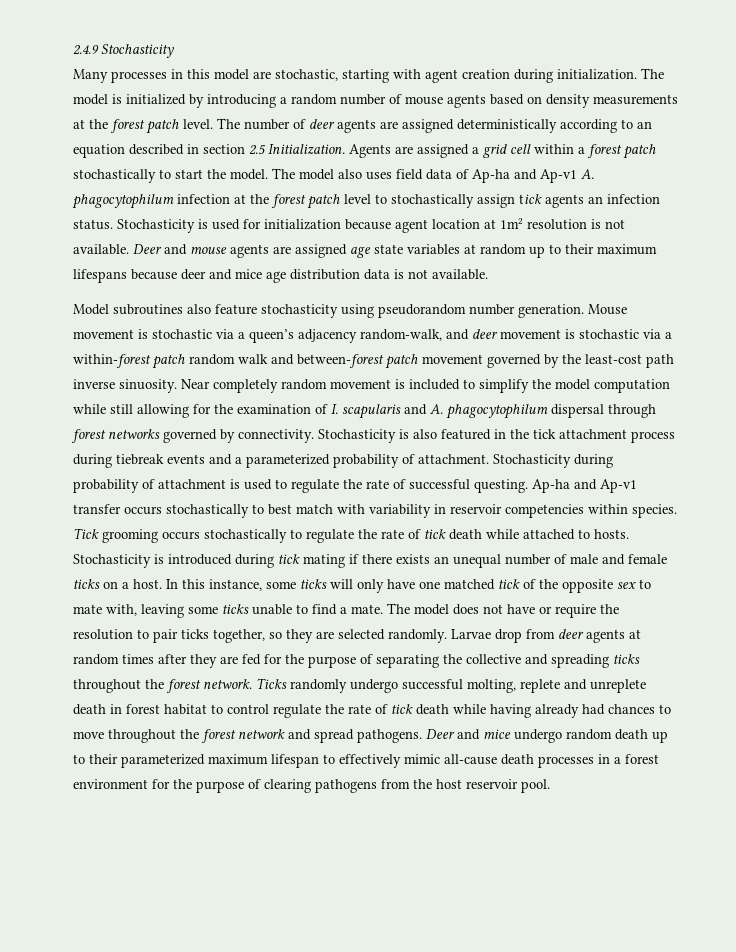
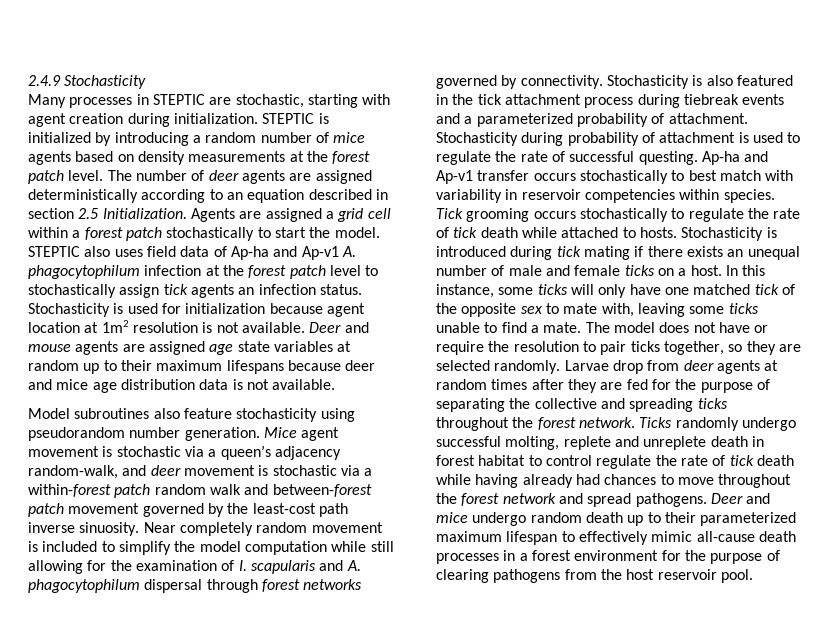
[187,69,249,80] this model -> [152,94,205,105] STEPTIC
[641,68,664,79] [73,94,108,105] The model -> [262,113,315,124] STEPTIC
[405,96,443,105] mouse -> [333,132,366,143] mice
[272,168,334,180] The model -> [28,246,80,257] STEPTIC
[588,304,627,315] Mouse -> [263,427,340,441] Mice agent

